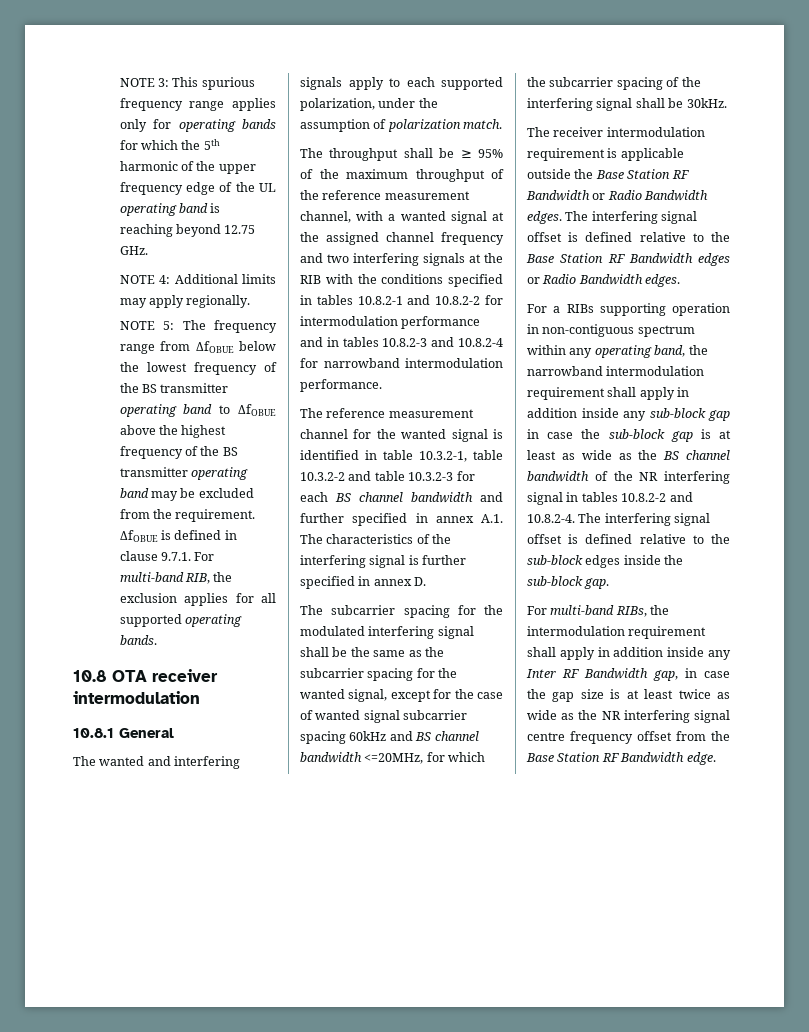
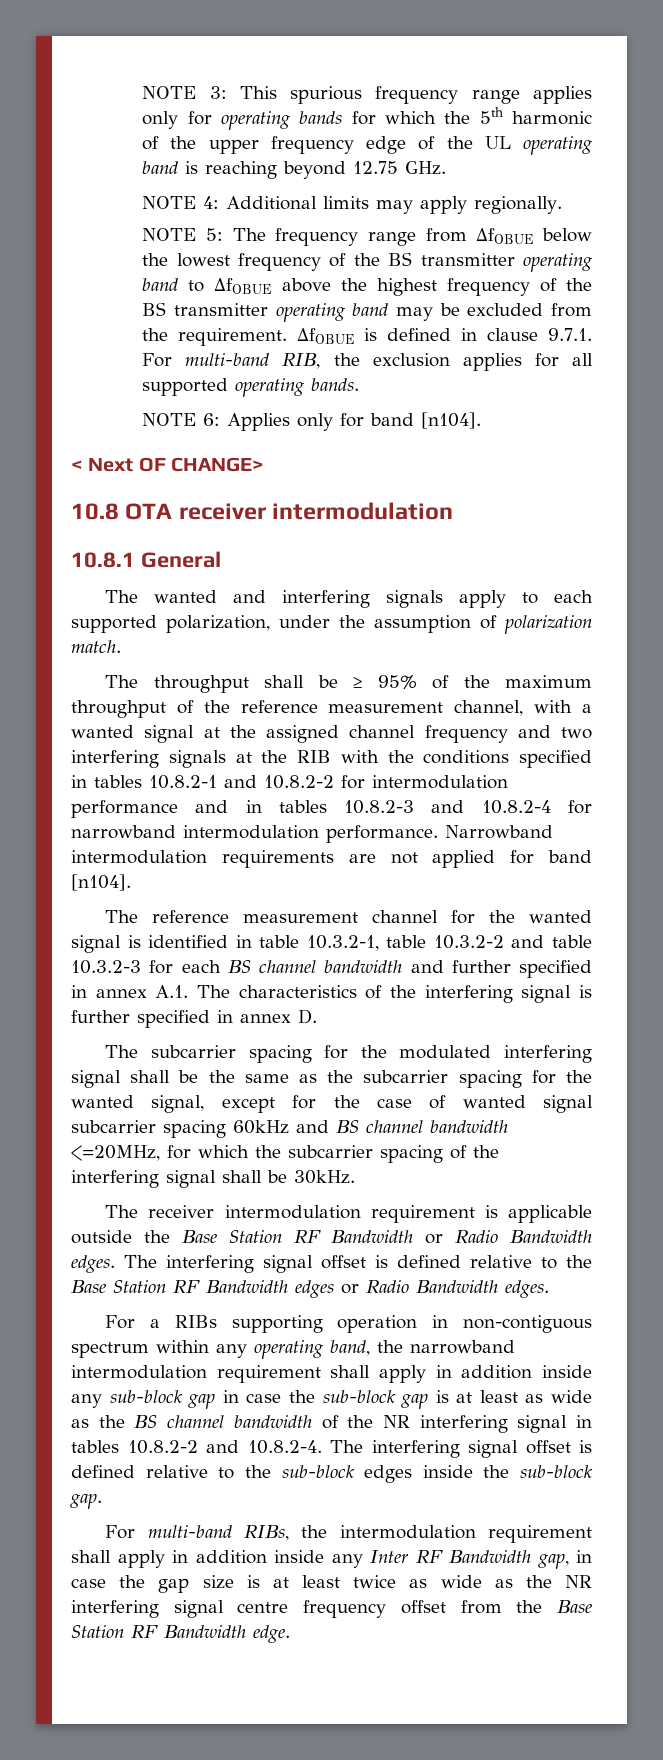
(157, 640) none -> [142,412,482,431] [71,457,265,472] // NOTE 6: Applies only for band [n104]. // < Next OF CHANGE>
(382, 385) none -> [445,825,553,839] [71,850,592,868] [71,874,131,891] Narrowband intermodulation requirements are not applied for band [n104].

